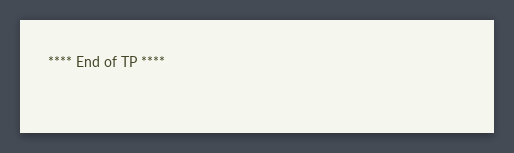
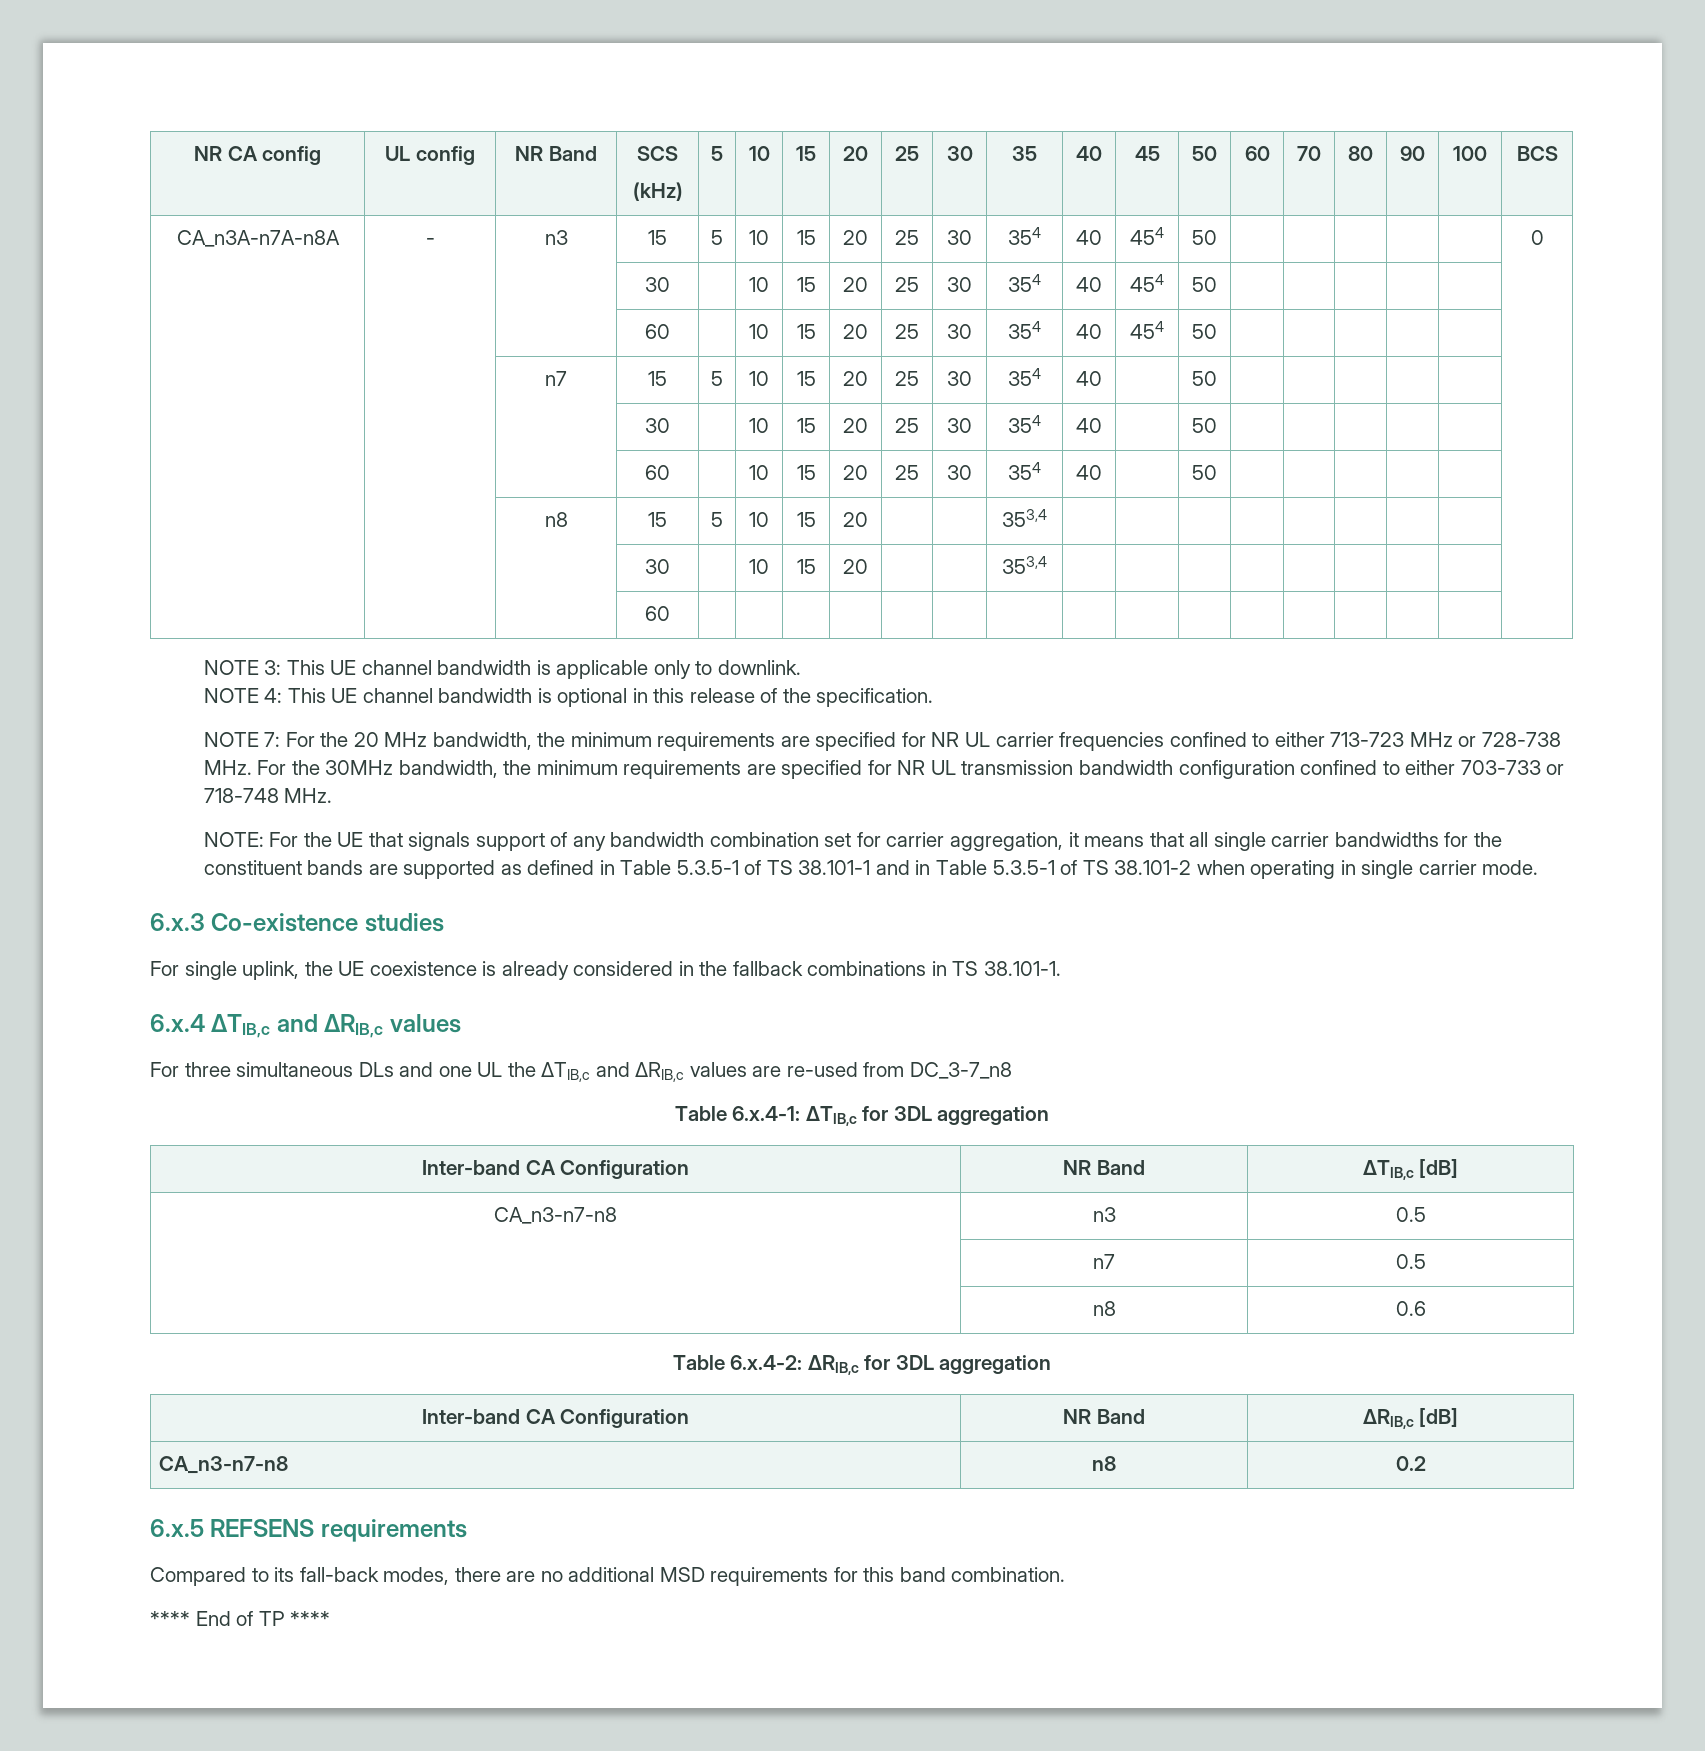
(48, 61) none -> [193,146,322,165] [385,146,475,165] [515,146,597,161] [637,146,678,161] [632,182,683,201] [711,146,723,161] [748,146,770,161] [796,146,816,161] [843,146,868,161] [895,146,919,161] [946,146,973,161] [1012,146,1037,161] [1076,146,1102,161] [1134,146,1160,161] [1192,146,1217,161] [1244,146,1270,161] [1297,146,1321,161] [1348,146,1373,161] [1400,146,1425,161] [1453,146,1487,161] [1516,146,1558,161] [176,230,340,247] [425,238,435,245] [544,230,568,245] [648,230,667,245] [711,230,723,245] [749,230,769,245] [796,230,816,245] [843,230,868,245] [895,230,919,245] [947,230,972,245] [1008,227,1041,245] [1076,230,1102,245] [1130,227,1164,245] [1192,230,1217,245] [1530,230,1544,245] [645,277,670,292] [749,277,769,292] [796,277,816,292] [843,277,868,292] [895,277,919,292] [947,277,972,292] [1008,274,1041,292] [1076,277,1102,292] [1130,274,1164,292] [1192,277,1217,292] [645,324,670,339] [749,324,769,339] [796,324,816,339] [843,324,868,339] [895,324,919,339] [947,324,972,339] [1008,321,1041,339] [1076,324,1102,339] [1130,321,1164,339] [1192,324,1217,339] [545,371,567,386] [648,371,667,386] [711,371,723,386] [749,371,769,386] [796,371,816,386] [843,371,868,386] [895,371,919,386] [947,371,972,386] [1008,368,1041,386] [1076,371,1102,386] [1192,371,1217,386] [645,418,670,433] [749,418,769,433] [796,418,816,433] [843,418,868,433] [895,418,919,433] [947,418,972,433] [1008,415,1041,433] [1076,418,1102,433] [1192,418,1217,433] [645,465,670,480] [749,465,769,480] [796,465,816,480] [843,465,868,480] [895,465,919,480] [947,465,972,480] [1008,462,1041,480] [1076,465,1102,480] [1192,465,1217,480] [544,512,568,527] [648,512,667,527] [711,512,723,527] [749,512,769,527] [796,512,816,527] [843,512,868,527] [1002,509,1047,527] [645,559,670,574] [749,559,769,574] [796,559,816,574] [843,559,868,574] [1002,556,1047,574] [645,606,670,621] [203,660,801,679] [203,688,934,707] [203,732,1561,751] [203,760,1565,779] [203,788,333,803] [203,832,1502,851] [203,860,1539,879] [150,913,444,932] [150,961,1062,980] [150,1014,461,1038] [150,1062,1013,1082] [674,1106,1050,1126] [421,1160,690,1179] [1063,1160,1145,1175] [1362,1159,1459,1180] [494,1207,617,1224] [1092,1207,1116,1222] [1395,1207,1426,1222] [1093,1254,1115,1269] [1395,1254,1426,1269] [1092,1301,1116,1316] [1395,1301,1426,1316] [672,1355,1052,1375] [421,1409,690,1428] [1063,1409,1145,1424] [1362,1408,1459,1429] [159,1456,289,1474] [1092,1456,1116,1471] [1395,1456,1426,1471] [150,1519,467,1542] [150,1567,1066,1586] NR CA config | UL config | NR Band | SCS // (kHz) | 5 | 10 | 15 | 20 | 25 | 30 | 35 | 40 | 45 | 50 | 60 | 70 | 80 | 90 | 100 | BCS // CA_n3A-n7A-n8A | - | n3 | 15 | 5 | 10 | 15 | 20 | 25 | 30 | 354 | 40 | 454 | 50 | | | | | | 0 // | | | 30 | | 10 | 15 | 20 | 25 | 30 | 354 | 40 | 454 | 50 | | | | | | // | | | 60 | | 10 | 15 | 20 | 25 | 30 | 354 | 40 | 454 | 50 | | | | | | // | | n7 | 15 | 5 | 10 | 15 | 20 | 25 | 30 | 354 | 40 | | 50 | | | | | | // | | | 30 | | 10 | 15 | 20 | 25 | 30 | 354 | 40 | | 50 | | | | | | // | | | 60 | | 10 | 15 | 20 | 25 | 30 | 354 | 40 | | 50 | | | | | | // | | n8 | 15 | 5 | 10 | 15 | 20 | | | 353,4 | | | | | | | | | // | | | 30 | | 10 | 15 | 20 | | | 353,4 | | | | | | | | | // | | | 60 | | | | | | | | | | | | | | | | // NOTE 3: This UE channel bandwidth is applicable only to downlink. // NOTE 4: This UE channel bandwidth is optional in this release of the specification. // NOTE 7: For the 20 MHz bandwidth, the minimum requirements are specified for NR UL carrier frequencies confined to either 713-723 MHz or 728-738 MHz. For the 30MHz bandwidth, the minimum requirements are specified for NR UL transmission bandwidth configuration confined to either 703-733 or 718-748 MHz. // NOTE: For the UE that signals support of any bandwidth combination set for carrier aggregation, it means that all single carrier bandwidths for the constituent bands are supported as defined in Table 5.3.5-1 of TS 38.101-1 and in Table 5.3.5-1 of TS 38.101-2 when operating in single carrier mode. // 6.x.3 Co-existence studies // For single uplink, the UE coexistence is already considered in the fallback combinations in TS 38.101-1. // 6.x.4 ∆TIB,c and ∆RIB,c values // For three simultaneous DLs and one UL the ΔTIB,c and ΔRIB,c values are re-used from DC_3-7_n8 // Table 6.x.4-1: ΔTIB,c for 3DL aggregation // Inter-band CA Configuration | NR Band | ΔTIB,c [dB] // CA_n3-n7-n8 | n3 | 0.5 // | n7 | 0.5 // | n8 | 0.6 // Table 6.x.4-2: ΔRIB,c for 3DL aggregation // Inter-band CA Configuration | NR Band | ΔRIB,c [dB] // CA_n3-n7-n8 | n8 | 0.2 // 6.x.5 REFSENS requirements // Compared to its fall-back modes, there are no additional MSD requirements for this band combination. //

